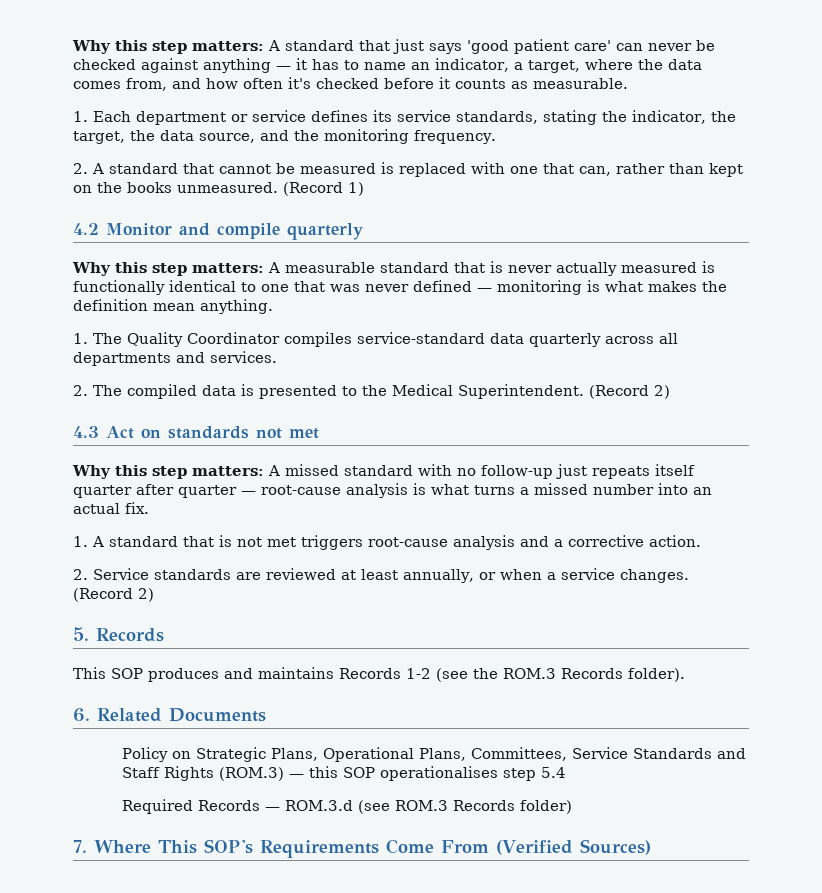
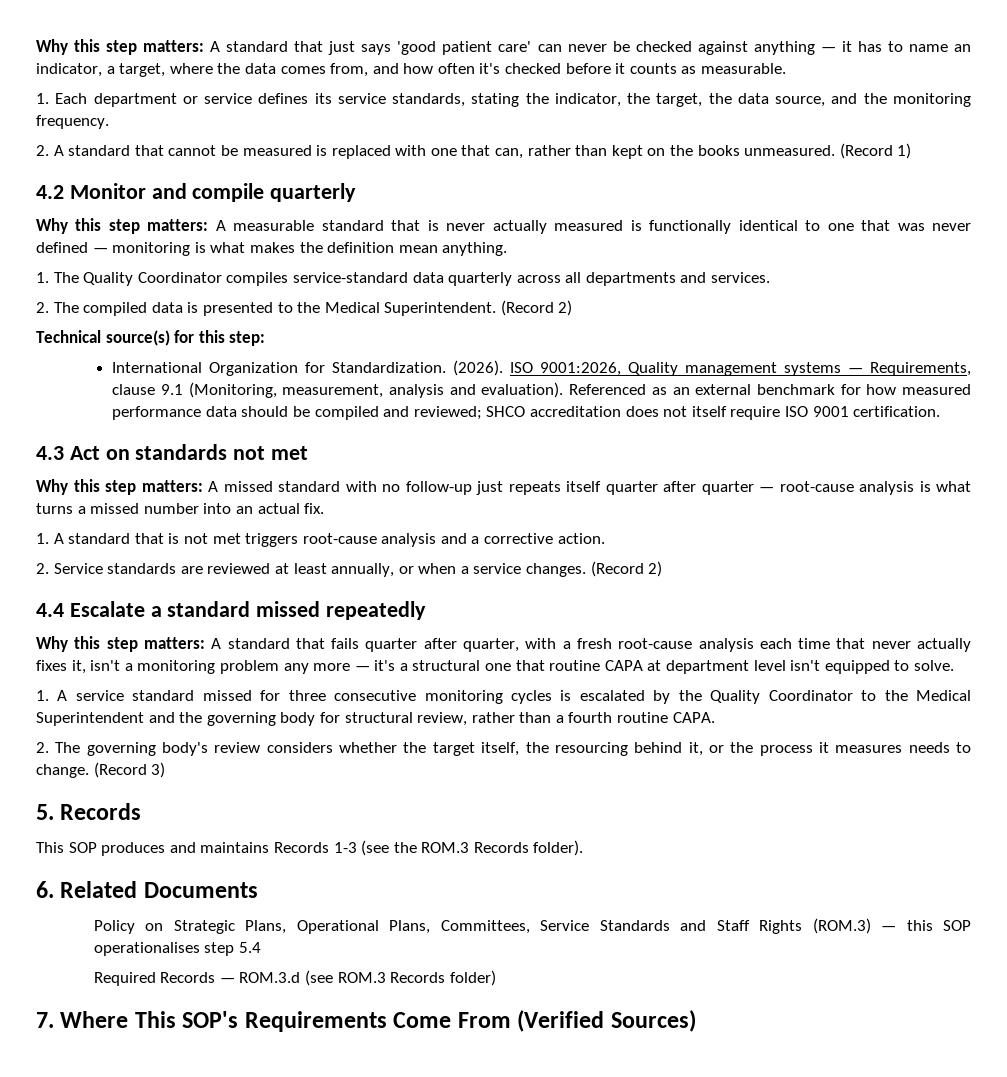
(670, 392) none -> [36,330,266,346] [112,360,971,376] [112,382,971,398] [112,406,941,420] // Technical source(s) for this step: // International Organization for Standardization. (2026). ISO 9001:2026, Quality management systems — Requirements, clause 9.1 (Monitoring, measurement, analysis and evaluation). Referenced as an external benchmark for how measured performance data should be compiled and reviewed; SHCO accreditation does not itself require ISO 9001 certification.
(154, 595) none -> [36,601,427,620] [36,636,971,652] [36,660,954,674] [36,690,972,704] [36,712,715,726] [36,742,972,756] [36,762,166,778] // 4.4 Escalate a standard missed repeatedly // Why this step matters: A standard that fails quarter after quarter, with a fresh root-cause analysis each time that never actually fixes it, isn't a monitoring problem any more — it's a structural one that routine CAPA at department level isn't equipped to solve. // 1. A service standard missed for three consecutive monitoring cycles is escalated by the Quality Coordinator to the Medical Superintendent and the governing body for structural review, rather than a fourth routine CAPA. // 2. The governing body's review considers whether the target itself, the resourcing behind it, or the process it measures needs to change. (Record 3)
[406,668,431,679] 1-2 -> [333,842,357,853] 1-3

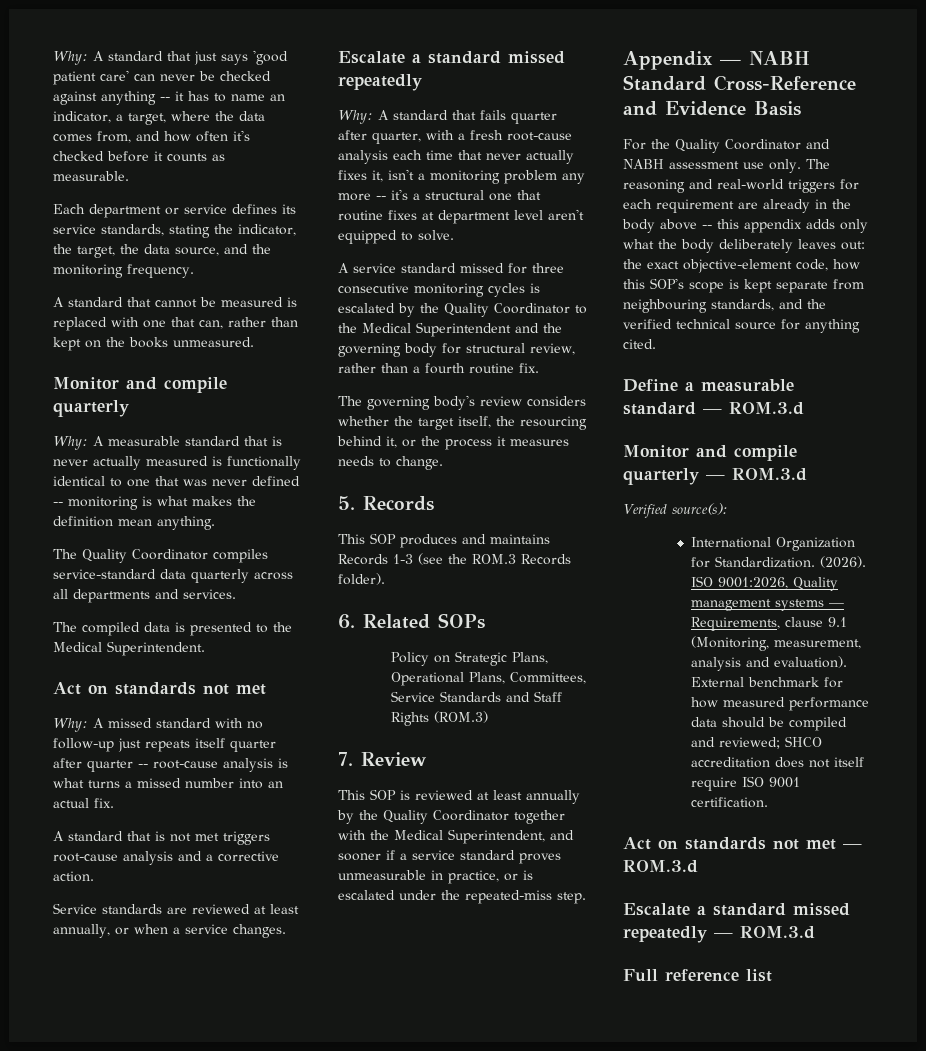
[36,39,205,55] Why this step matters: -> [53,51,88,65] Why:
[820,47,836,52] — -> [160,97,170,101] --
[36,93,49,104] 1. -> (129, 176) none
[36,145,49,156] 2. -> (194, 271) none
[839,143,912,159] [36,185,64,199] (Record 1) // 4.2 -> (254, 342) //
[36,218,209,234] Why this step matters: -> [53,436,88,450] Why:
[92,248,108,253] — -> [53,502,63,506] --
[36,272,49,283] 1. -> (215, 523) none
[36,302,49,313] 2. -> (236, 594) none
[500,300,573,316] [36,330,266,346] [112,360,971,376] [112,382,971,398] [112,406,941,420] [36,446,64,460] (Record 2) // Technical source(s) for this step: // International Organization for Standardization. (2026). ISO 9001:2026, Quality management systems — Requirements, clause 9.1 (Monitoring, measurement, analysis and evaluation). Referenced as an external benchmark for how measured performance data should be compiled and reviewed; SHCO accreditation does not itself require ISO 9001 certification. // 4.3 -> (205, 648) //
[36,479,203,495] Why this step matters: -> [53,718,88,732] Why:
[759,487,774,492] — -> [138,764,148,768] --
[36,533,49,544] 1. -> (114, 803) none
[36,563,49,574] 2. -> (94, 876) none
[590,561,663,577] [36,603,64,617] (Record 2) // 4.4 -> (286, 931) //
[36,636,205,652] Why this step matters: -> [338,110,373,124] Why:
[354,666,370,671] — -> [376,196,386,200] --
[604,660,643,671] CAPA -> [388,210,417,220] fixes
[790,660,821,671] isn't -> [548,209,584,220] aren't
[36,690,49,701] 1. -> (454, 235) none
[672,712,715,723] [36,742,49,753] CAPA. // 2. -> [519,363,539,373] fix. //
[93,762,166,778] (Record 3) -> (443, 463) none
[143,882,258,898] Documents -> [438,613,485,629] SOPs
[881,920,971,931] [93,942,261,956] [93,970,496,986] [36,1010,696,1032] — this SOP operationalises step 5.4 // Required Records — ROM.3.d (see ROM.3 Records folder) // 7. Where This SOP's Requirements Come From (Verified Sources) -> [338,752,427,766] [338,789,580,804] [337,810,565,824] [338,829,574,844] [338,850,561,864] [338,870,533,884] [338,890,586,904] [623,51,809,70] [623,75,856,91] [623,101,801,116] [623,139,830,153] [623,159,830,173] [623,179,859,193] [623,199,851,213] [622,219,868,233] [623,239,865,253] [623,259,860,273] [623,278,864,293] [623,299,826,313] [623,319,860,333] [623,339,656,349] [623,379,794,392] [623,402,804,415] [623,445,797,461] [623,468,807,485] [623,503,728,518] [690,537,855,551] [690,556,866,568] [690,576,838,591] [690,599,844,611] [690,617,847,631] [690,636,861,651] [690,656,847,671] [690,677,843,688] [690,697,869,711] [690,717,847,731] [690,736,822,749] [690,757,864,768] [690,776,800,791] [690,797,768,808] [623,837,862,850] [623,860,698,873] [623,903,850,916] [623,926,815,943] [623,969,772,982] // 7. Review // This SOP is reviewed at least annually by the Quality Coordinator together with the Medical Superintendent, and sooner if a service standard proves unmeasurable in practice, or is escalated under the repeated-miss step. // Appendix — NABH Standard Cross-Reference and Evidence Basis // For the Quality Coordinator and NABH assessment use only. The reasoning and real-world triggers for each requirement are already in the body above -- this appendix adds only what the body deliberately leaves out: the exact objective-element code, how this SOP's scope is kept separate from neighbouring standards, and the verified technical source for anything cited. // Define a measurable standard — ROM.3.d // Monitor and compile quarterly — ROM.3.d // Verified source(s): // International Organization for Standardization. (2026). ISO 9001:2026, Quality management systems — Requirements, clause 9.1 (Monitoring, measurement, analysis and evaluation). External benchmark for how measured performance data should be compiled and reviewed; SHCO accreditation does not itself require ISO 9001 certification. // Act on standards not met — ROM.3.d // Escalate a standard missed repeatedly — ROM.3.d // Full reference list

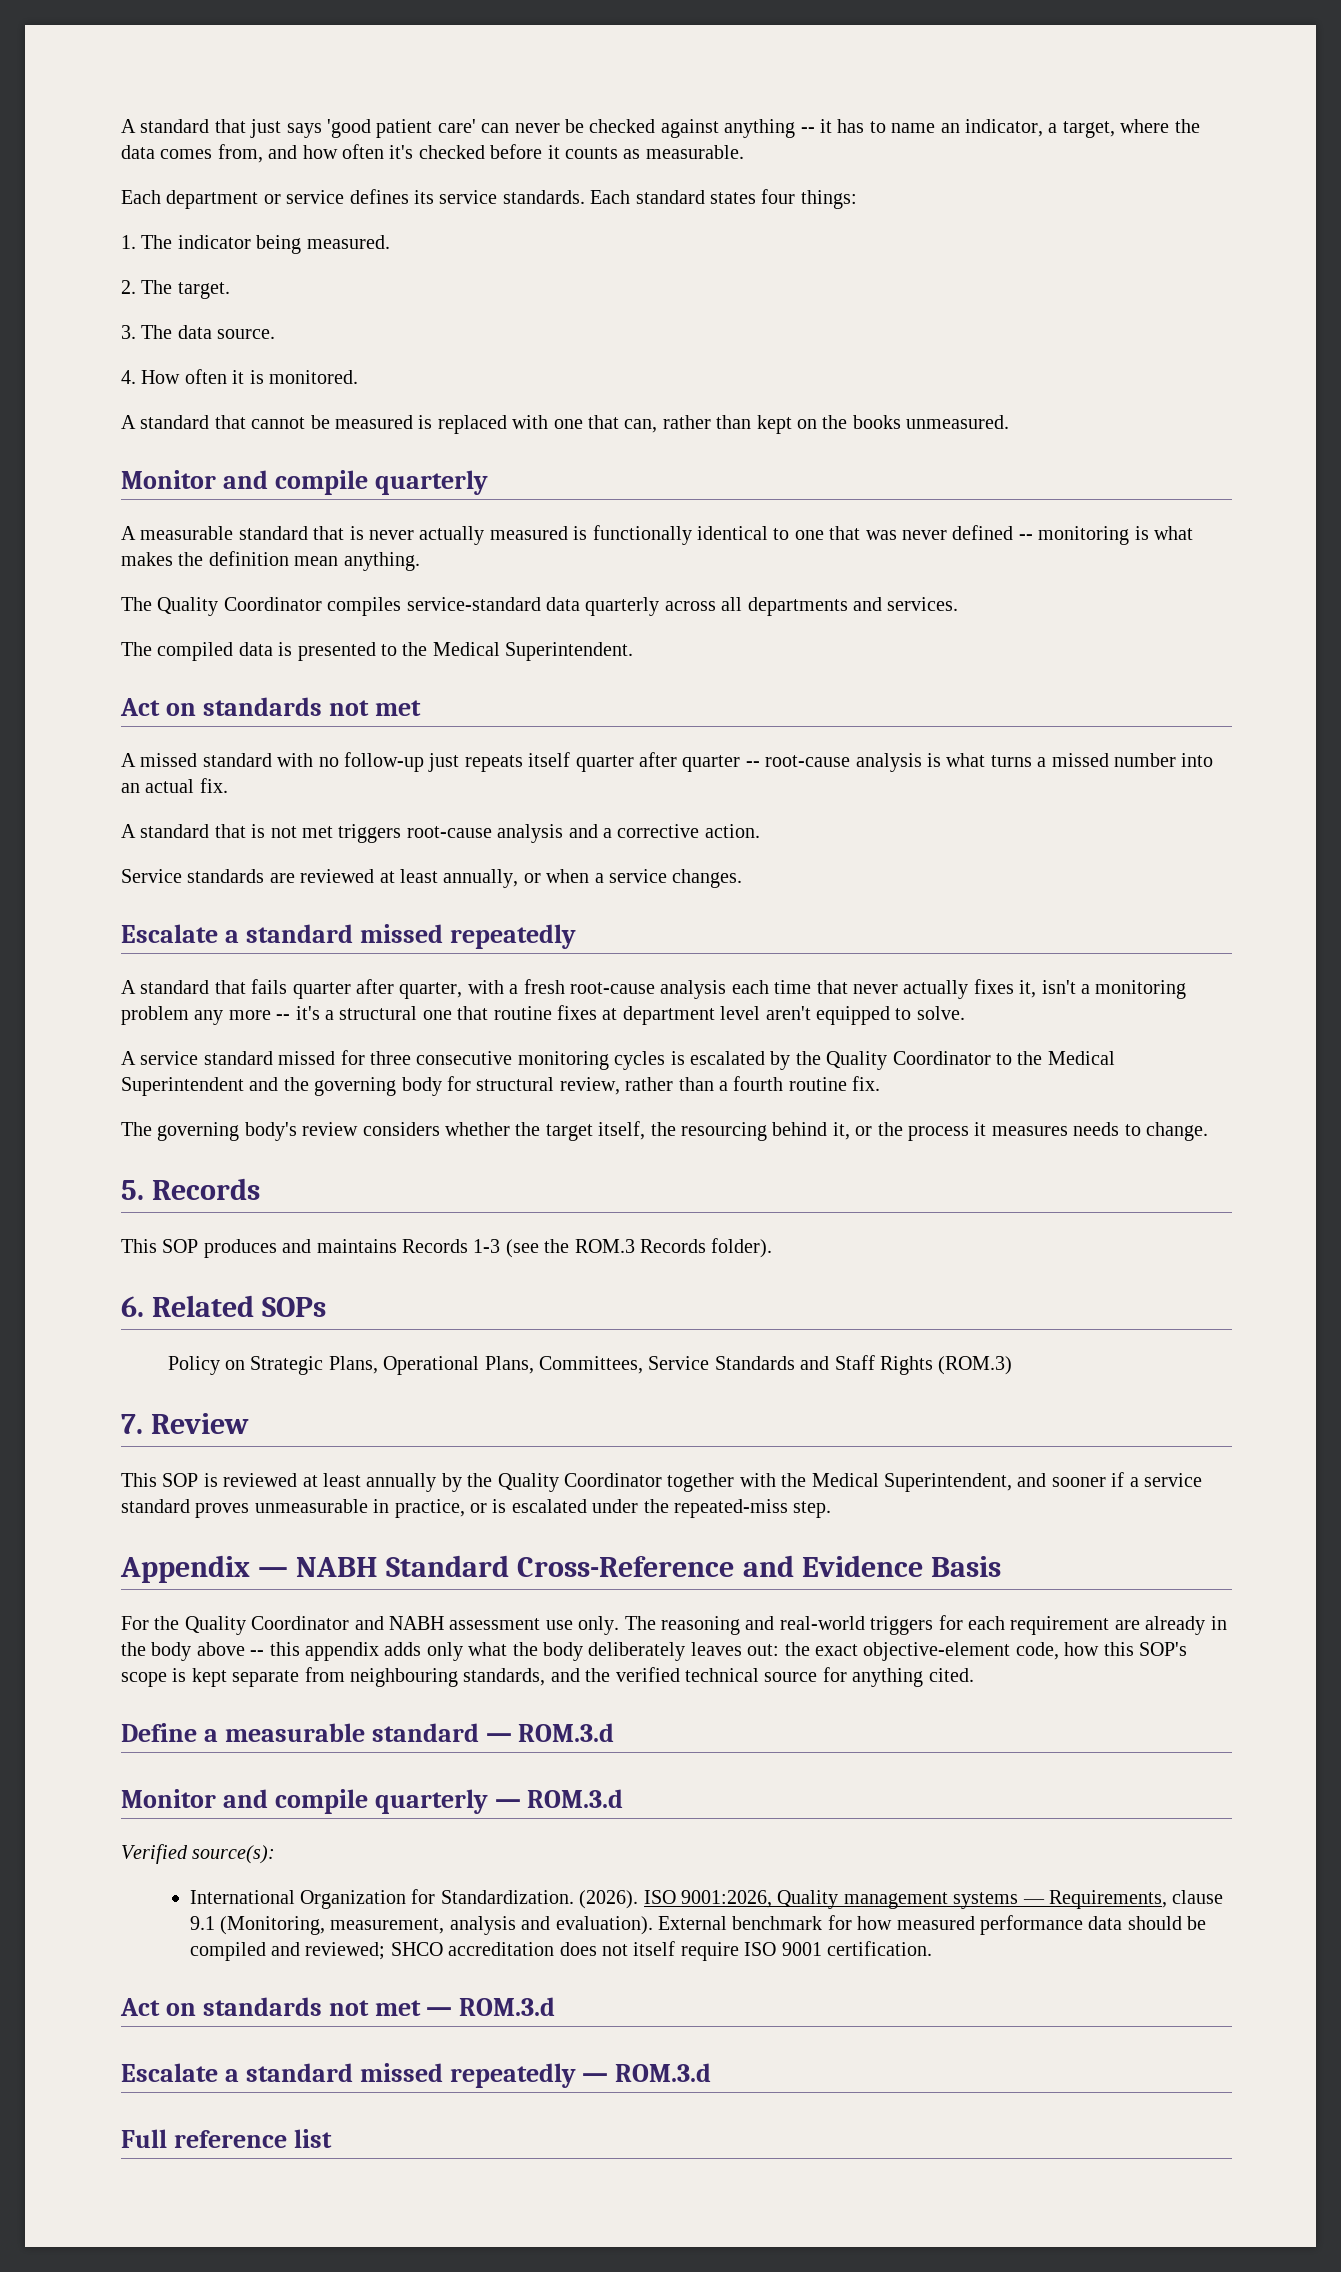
[53,51,88,65] Why: -> (121, 126) none
[101,224,296,238] [53,244,271,258] [53,264,194,278] standards, stating the indicator, the target, the data source, and the monitoring frequency. -> [502,189,857,209] [121,235,390,254] [121,280,230,299] [121,325,276,339] [121,369,358,384] standards. Each standard states four things: // 1. The indicator being measured. // 2. The target. // 3. The data source. // 4. How often it is monitored.
[53,436,88,450] Why: -> (488, 482) none
[53,718,88,732] Why: -> (421, 708) none
[338,110,373,124] Why: -> (576, 936) none

